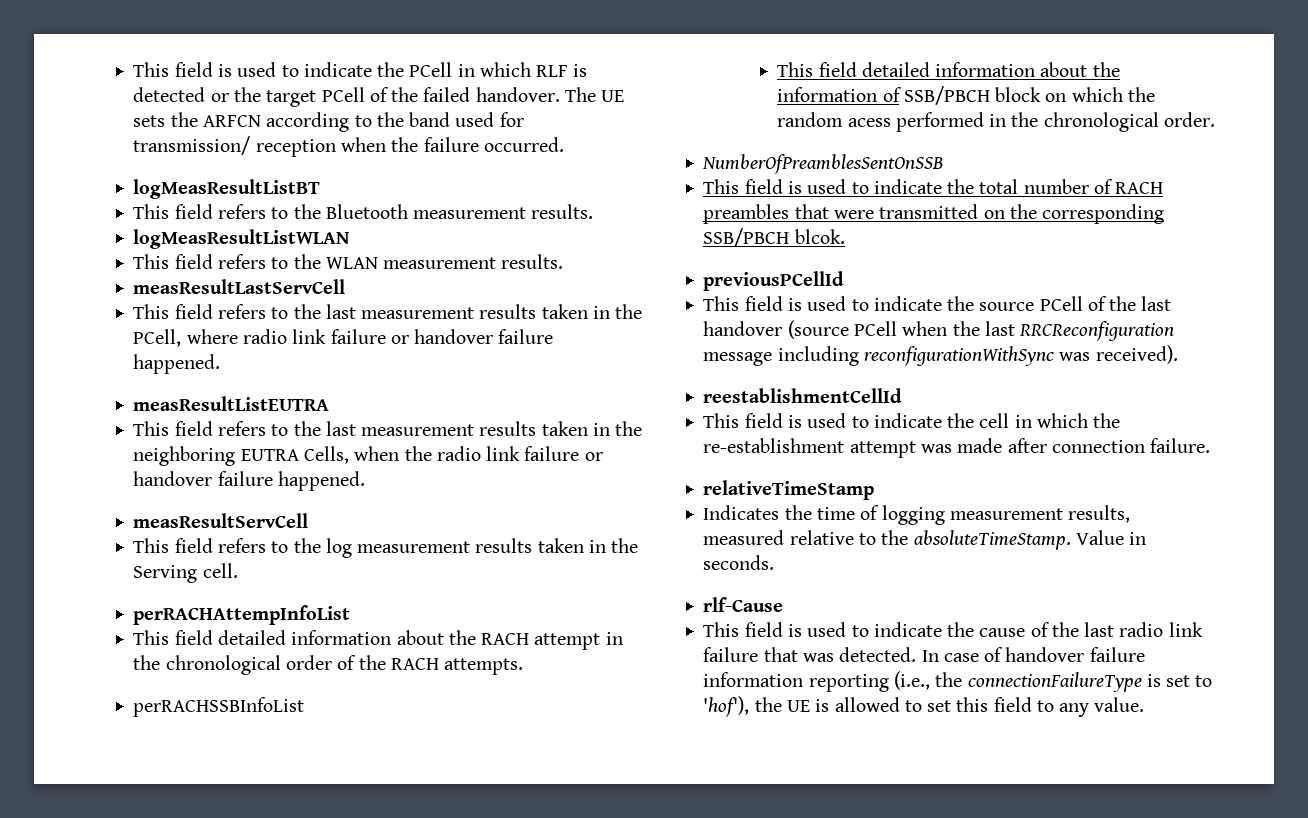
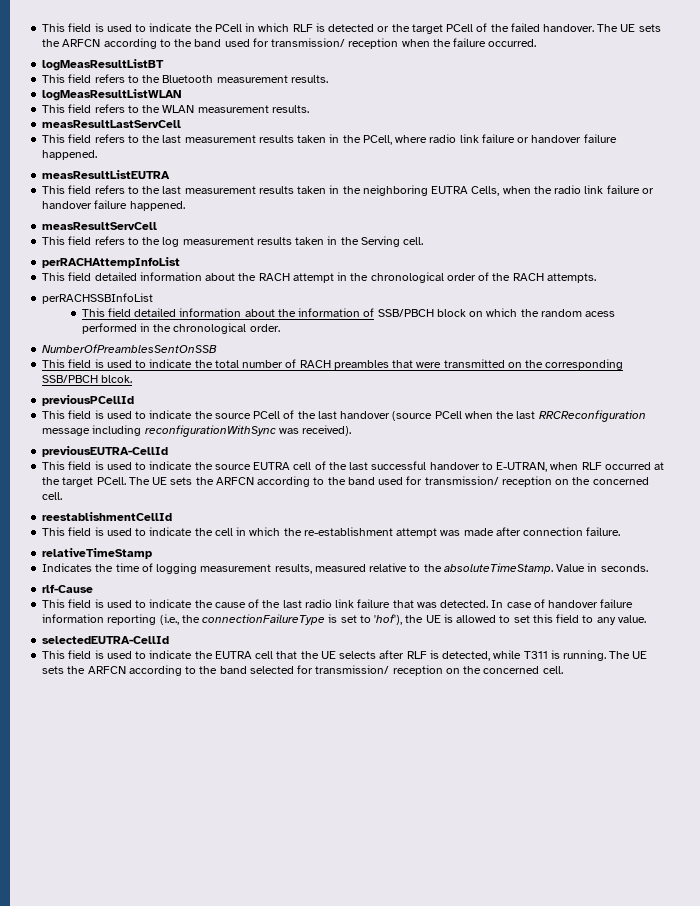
(1178, 354) none -> [42,446,169,457] [42,461,665,472] [42,476,649,487] [42,492,63,500] // previousEUTRA-CellId // This field is used to indicate the source EUTRA cell of the last successful handover to E-UTRAN, when RLF occurred at the target PCell. The UE sets the ARFCN according to the band used for transmission/ reception on the concerned cell.
(1145, 704) none -> [42,636,170,644] [42,650,648,661] [42,665,563,676] // selectedEUTRA-CellId // This field is used to indicate the EUTRA cell that the UE selects after RLF is detected, while T311 is running. The UE sets the ARFCN according to the band selected for transmission/ reception on the concerned cell.

